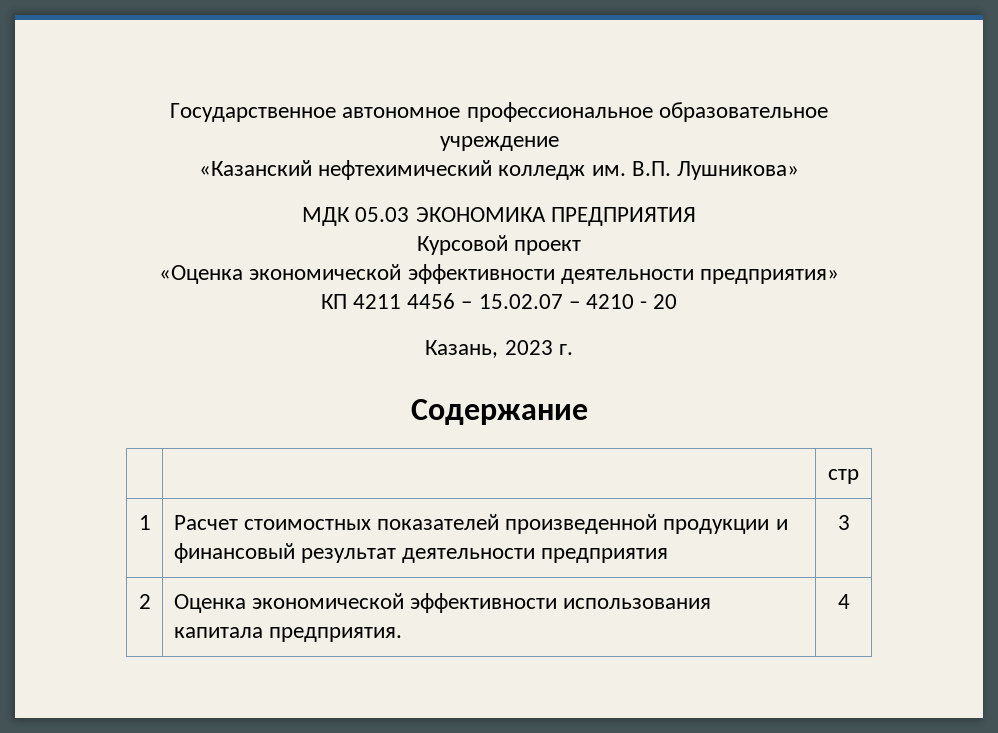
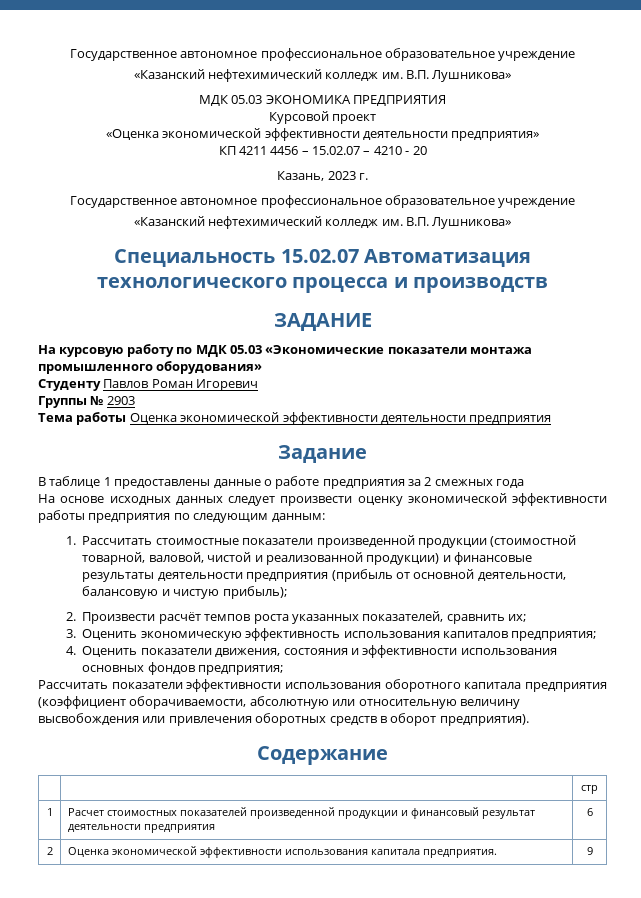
(573, 349) none -> [69,195,576,208] [133,216,512,229] [114,249,531,267] [97,277,548,293] [273,313,372,331] [38,344,532,357] [38,361,263,374] [38,379,259,391] [38,396,135,408] [38,412,552,425] [278,445,367,463] [38,476,525,489] [38,493,607,506] [38,510,325,523] [66,535,577,548] [82,552,533,565] [82,569,566,582] [82,586,287,599] [66,611,527,624] [66,628,597,641] [66,645,557,658] [82,662,284,675] [38,679,607,692] [38,696,520,709] [38,713,529,726] // Государственное автономное профессиональное образовательное учреждение // «Казанский нефтехимический колледж им. В.П. Лушникова» // Специальность 15.02.07 Автоматизация технологического процесса и производств // ЗАДАНИЕ // На курсовую работу по МДК 05.03 «Экономические показатели монтажа промышленного оборудования» // Студенту Павлов Роман Игоревич // Группы № 2903 // Тема работы Оценка экономической эффективности деятельности предприятия // Задание // В таблице 1 предоставлены данные о работе предприятия за 2 смежных года // На основе исходных данных следует произвести оценку экономической эффективности работы предприятия по следующим данным: // 1. Рассчитать стоимостные показатели произведенной продукции (стоимостной товарной, валовой, чистой и реализованной продукции) и финансовые результаты деятельности предприятия (прибыль от основной деятельности, балансовую и чистую прибыль); // 2. Произвести расчёт темпов роста указанных показателей, сравнить их; // 3. Оценить экономическую эффективность использования капиталов предприятия; // 4. Оценить показатели движения, состояния и эффективности использования основных фондов предприятия; // Рассчитать показатели эффективности использования оборотного капитала предприятия (коэффициент оборачиваемости, абсолютную или относительную величину высвобождения или привлечения оборотных средств в оборот предприятия).
[837,515,850,530] 3 -> [586,808,593,816] 6
[837,594,850,609] 4 -> [586,847,593,855] 9

